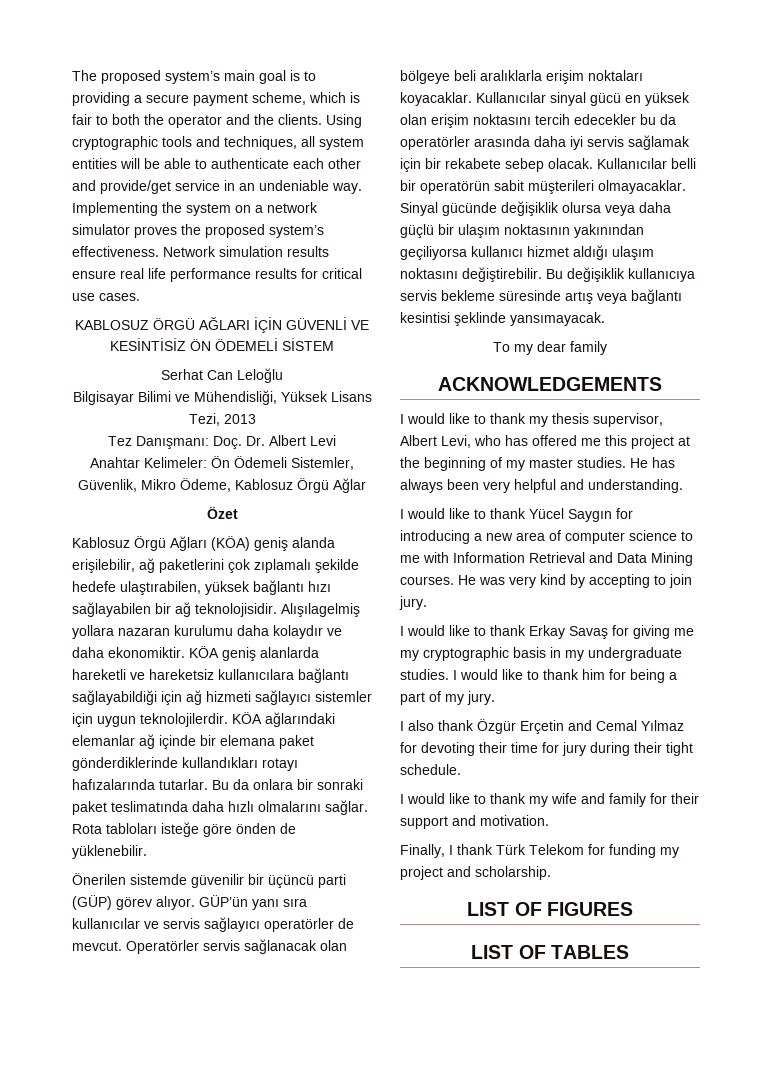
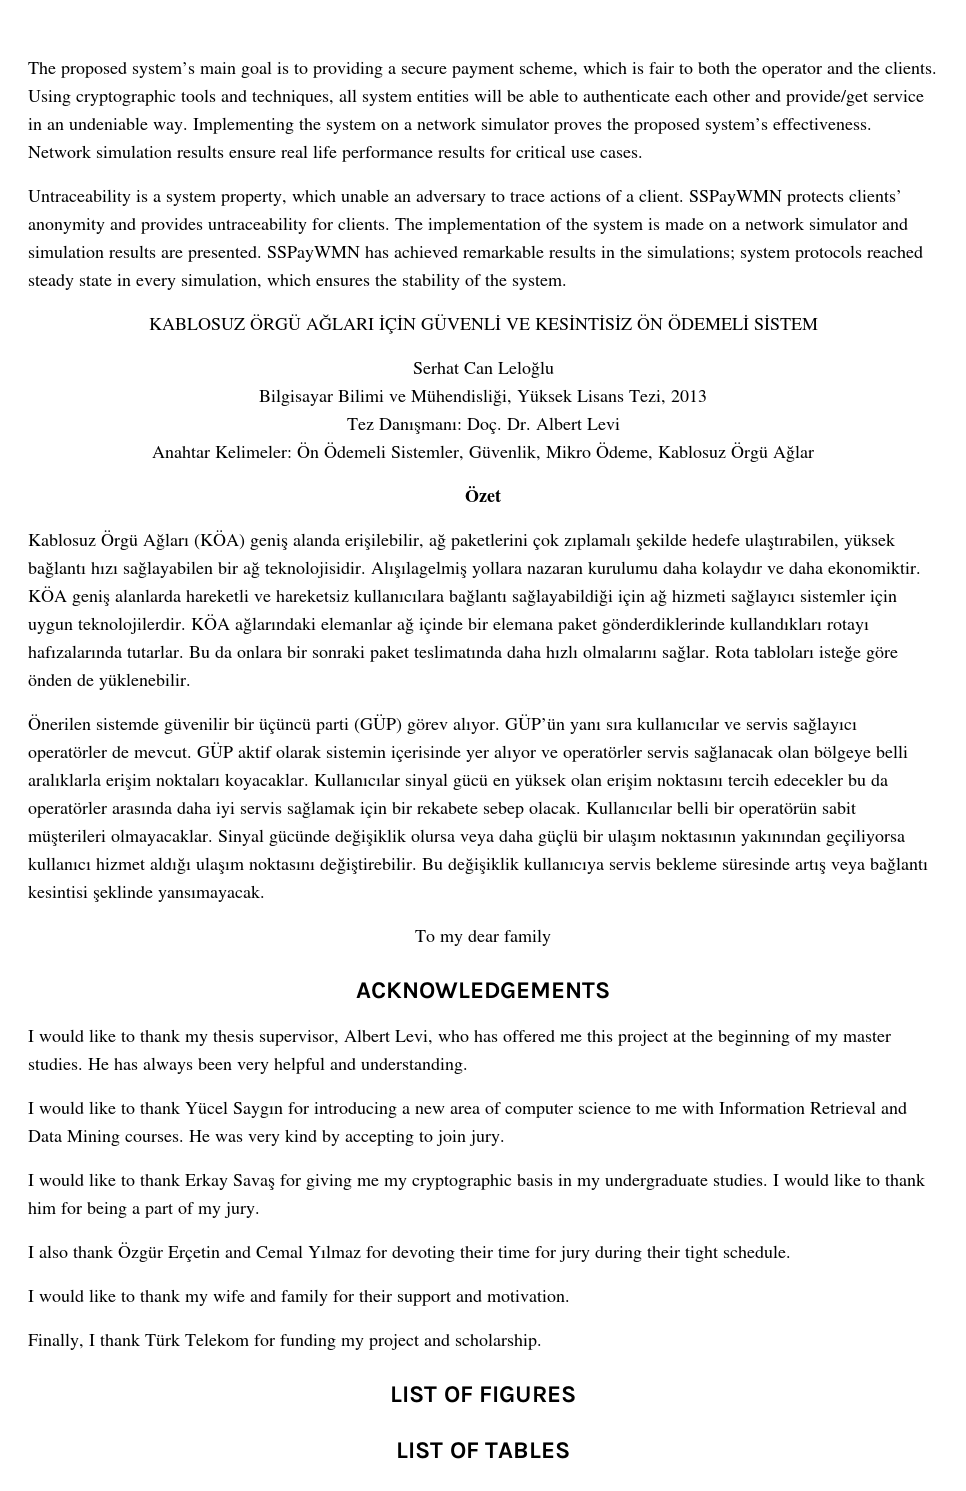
(140, 297) none -> [28,189,902,206] [28,217,908,234] [28,245,923,262] [28,273,567,290] // Untraceability is a system property, which unable an adversary to trace actions of a client. SSPayWMN protects clients’ anonymity and provides untraceability for clients. The implementation of the system is made on a network simulator and simulation results are presented. SSPayWMN has achieved remarkable results in the simulations; system protocols reached steady state in every simulation, which ensures the stability of the system.
[126,940,199,954] Operatörler -> [197,742,643,762] GÜP aktif olarak sistemin içerisinde yer alıyor ve operatörler
[454,70,476,81] beli -> [876,745,908,758] belli

